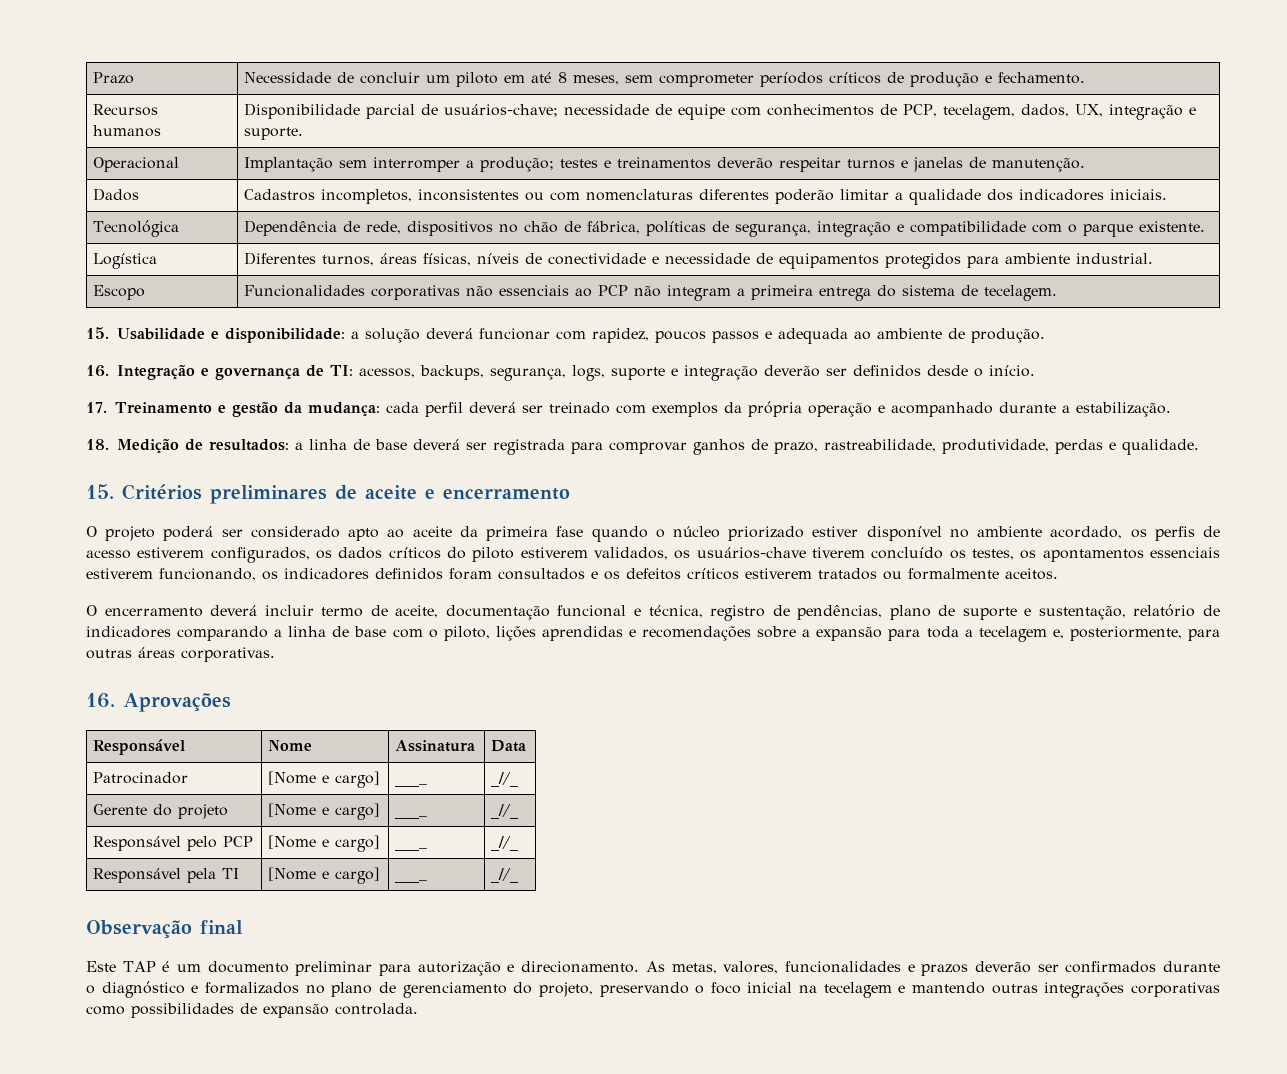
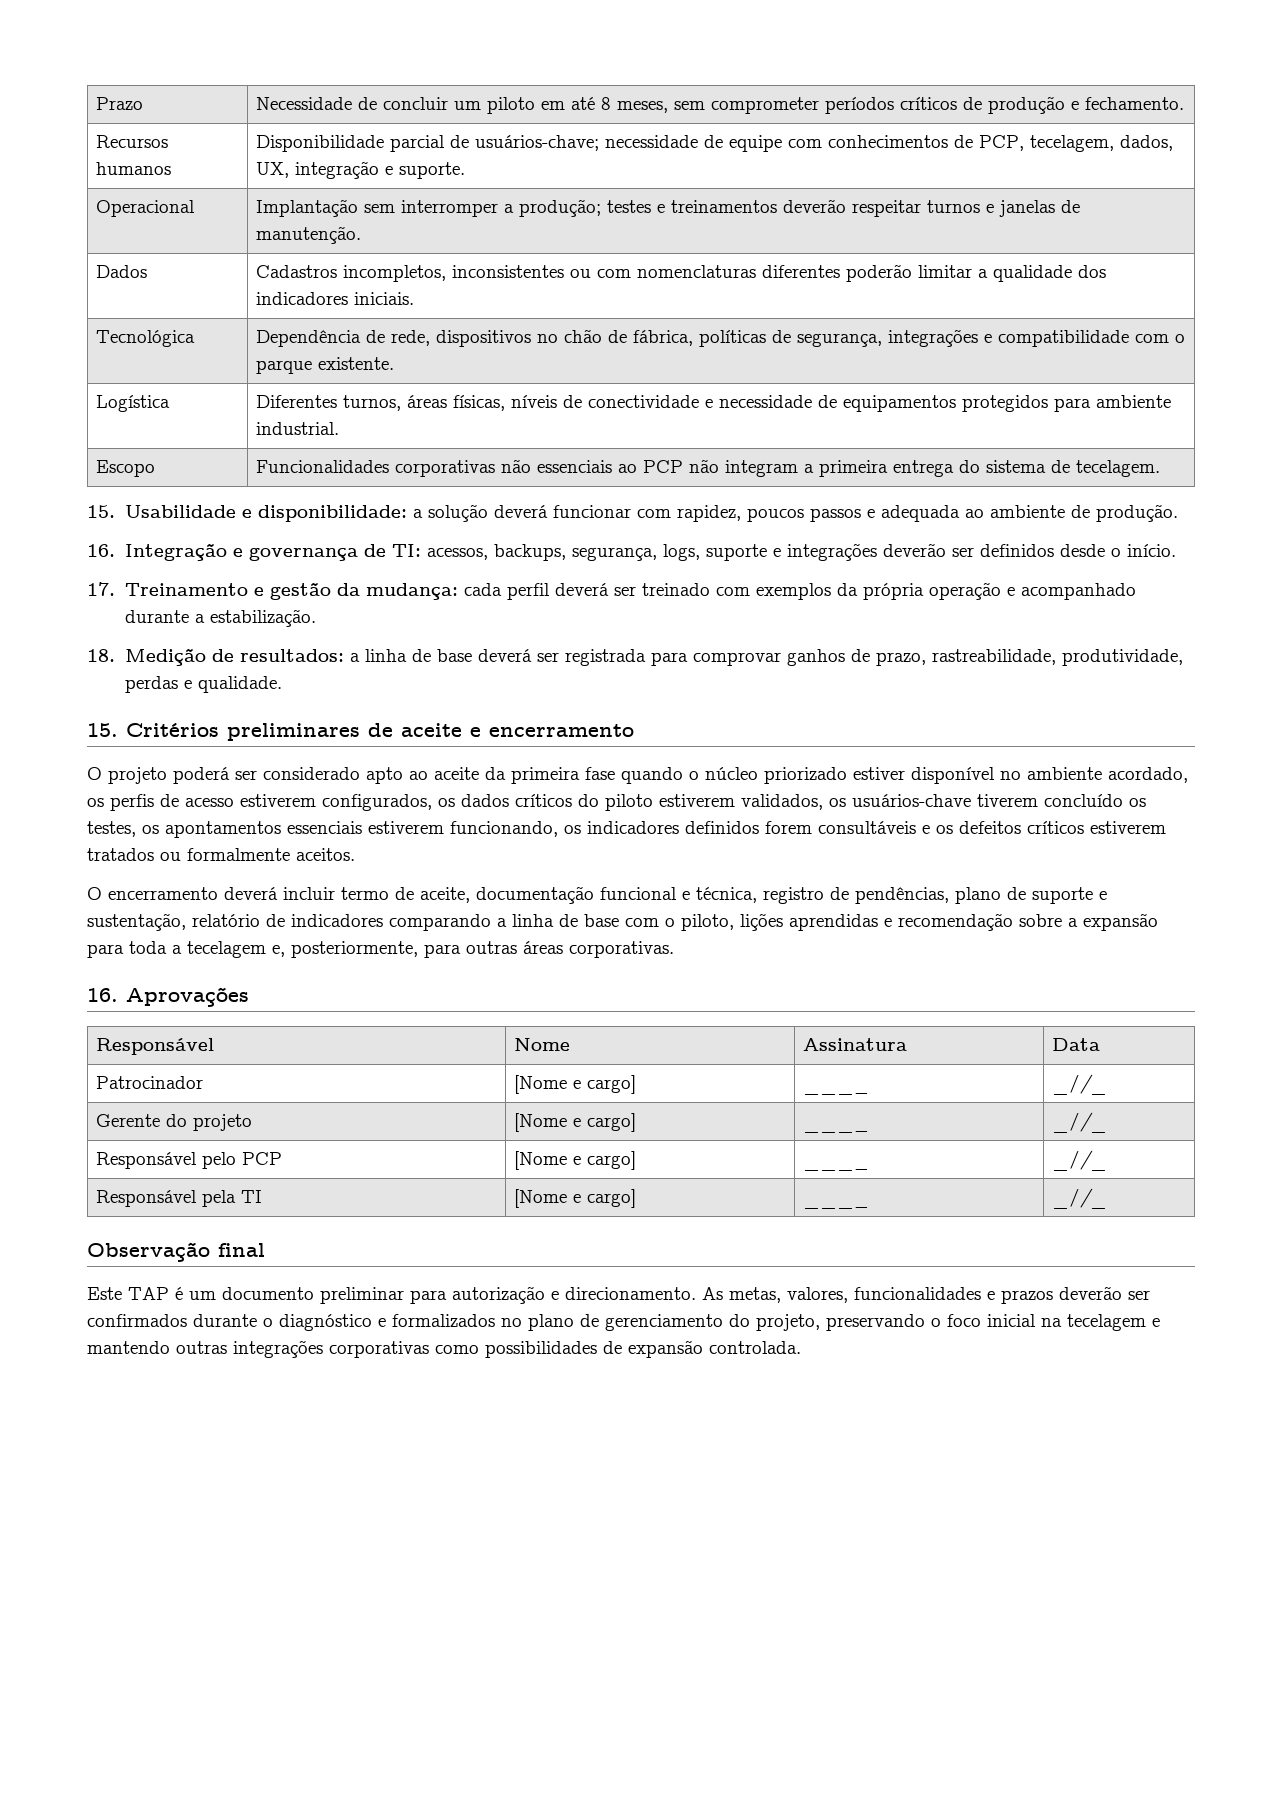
[817,221,892,237] integração -> [887,329,978,347] integrações
[684,365,758,381] integração -> [786,543,877,561] integrações
[449,568,585,580] foram consultados -> [765,821,916,834] forem consultáveis
[642,626,752,641] recomendações -> [898,913,1013,931] recomendação

